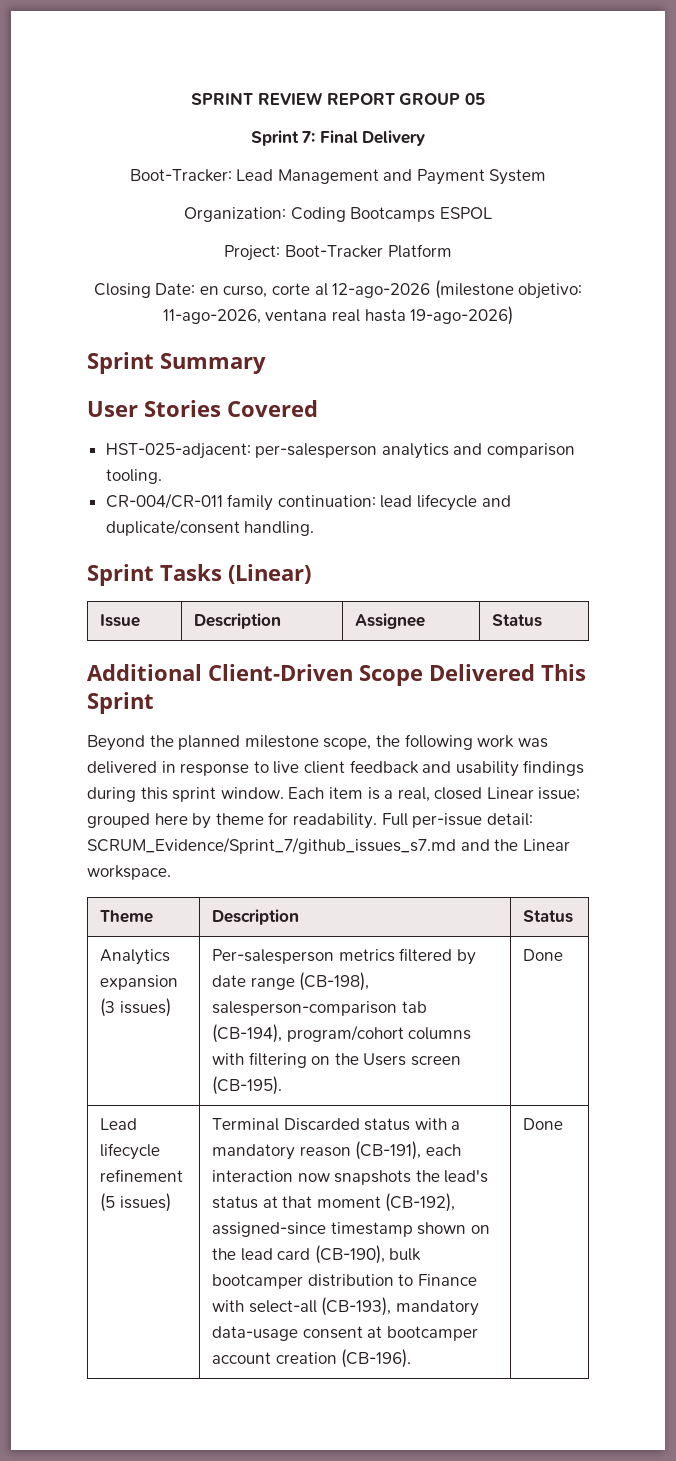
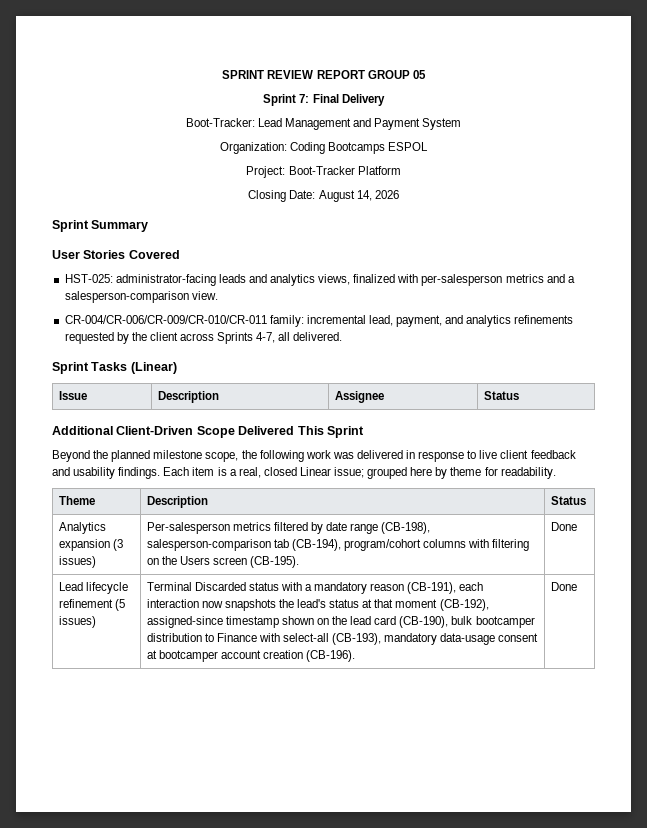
[199,280,583,299] [162,306,514,325] en curso, corte al 12-ago-2026 (milestone objetivo: 11-ago-2026, ventana real hasta 19-ago-2026) -> [318,190,399,202] August 14, 2026
[105,443,576,459] [105,469,162,484] [105,493,511,511] [105,519,315,536] HST-025-adjacent: per-salesperson analytics and comparison tooling. // CR-004/CR-011 family continuation: lead lifecycle and duplicate/consent handling. -> [64,274,575,286] [64,291,218,303] [64,315,574,327] [64,332,343,344] HST-025: administrator-facing leads and analytics views, finalized with per-salesperson metrics and a salesperson-comparison view. // CR-004/CR-006/CR-009/CR-010/CR-011 family: incremental lead, payment, and analytics refinements requested by the client across Sprints 4-7, all delivered.
[523,760,585,776] [87,787,284,802] findings during this sprint window. -> [118,467,161,479] findings.
[381,813,533,828] [87,837,570,854] [87,865,171,880] Full per-issue detail: SCRUM_Evidence/Sprint_7/github_issues_s7.md and the Linear workspace. -> (556, 473) none

